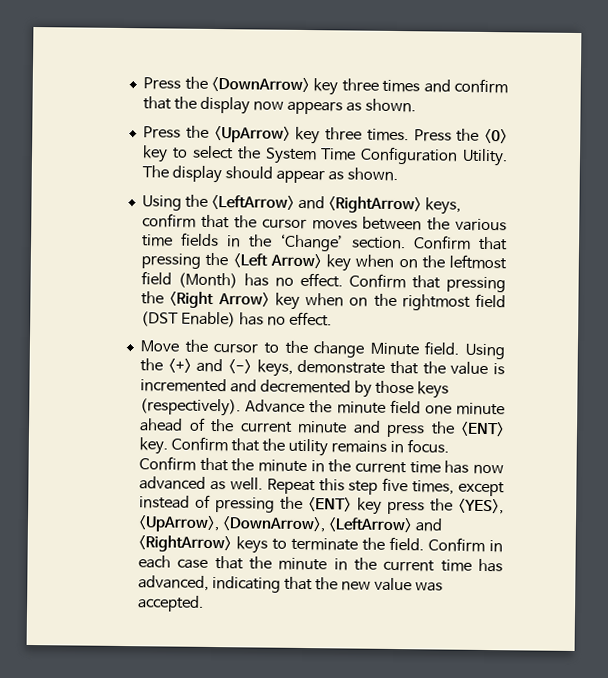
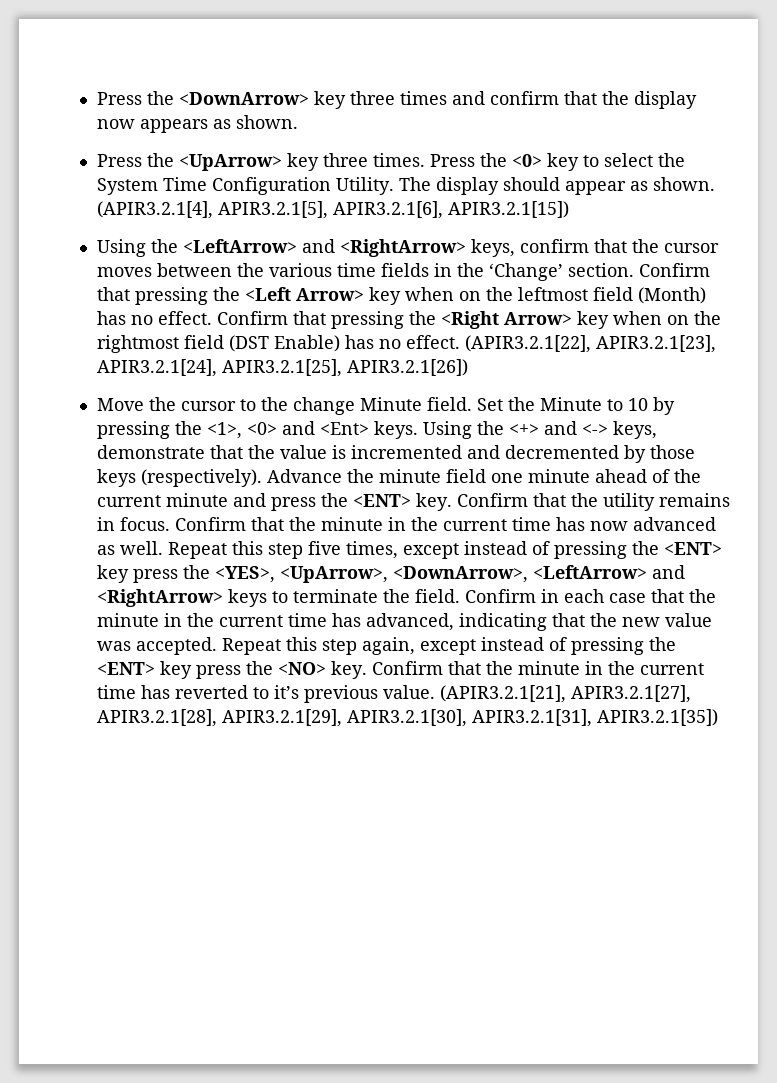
(398, 174) none -> [96,201,569,219] (APIR3.2.1[4], APIR3.2.1[5], APIR3.2.1[6], APIR3.2.1[15])
(332, 319) none -> [464,335,716,353] [96,359,468,377] (APIR3.2.1[22], APIR3.2.1[23], APIR3.2.1[24], APIR3.2.1[25], APIR3.2.1[26])
(460, 348) none -> [476,397,675,415] [96,421,418,439] Set the Minute to 10 by pressing the <1>, <0> and <Ent> keys.
(205, 603) none -> [221,637,676,655] [96,661,704,679] [96,685,691,703] [96,709,718,727] Repeat this step again, except instead of pressing the <ENT> key press the <NO> key. Confirm that the minute in the current time has reverted to it’s previous value. (APIR3.2.1[21], APIR3.2.1[27], APIR3.2.1[28], APIR3.2.1[29], APIR3.2.1[30], APIR3.2.1[31], APIR3.2.1[35])

